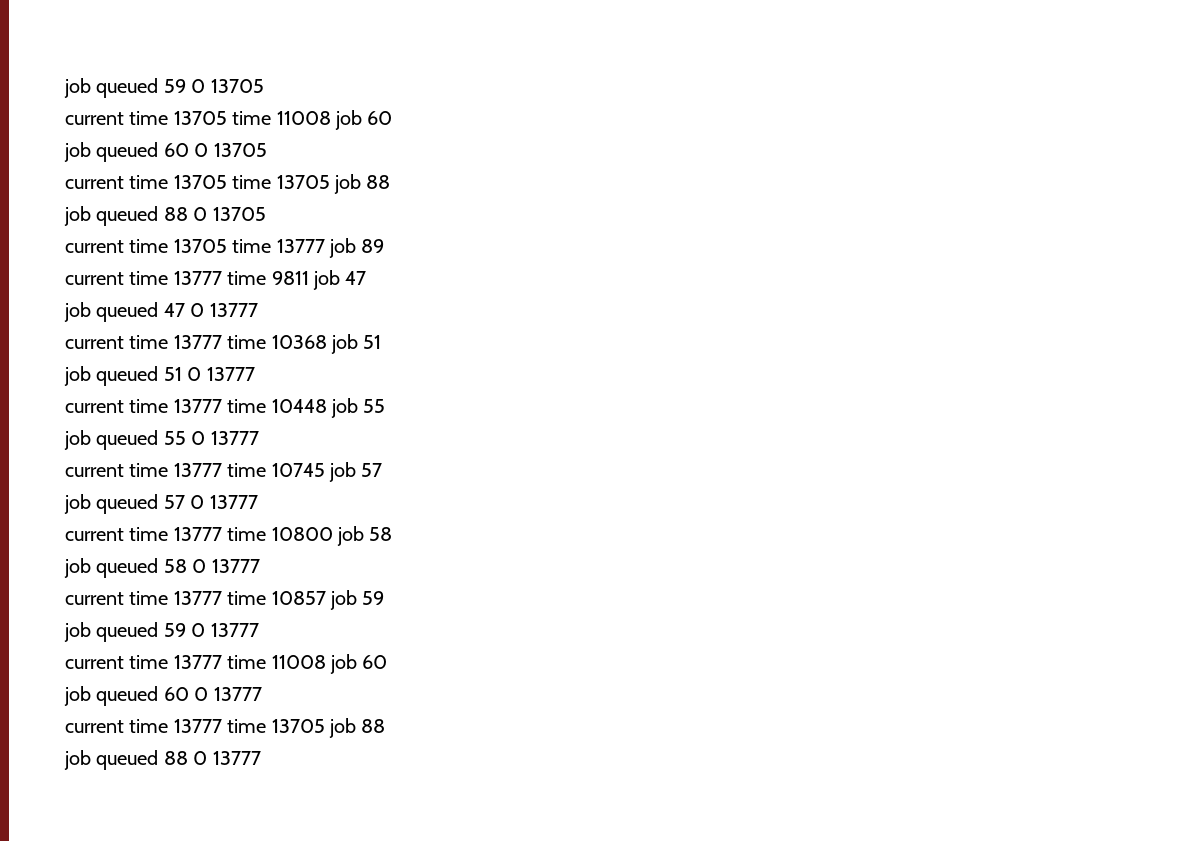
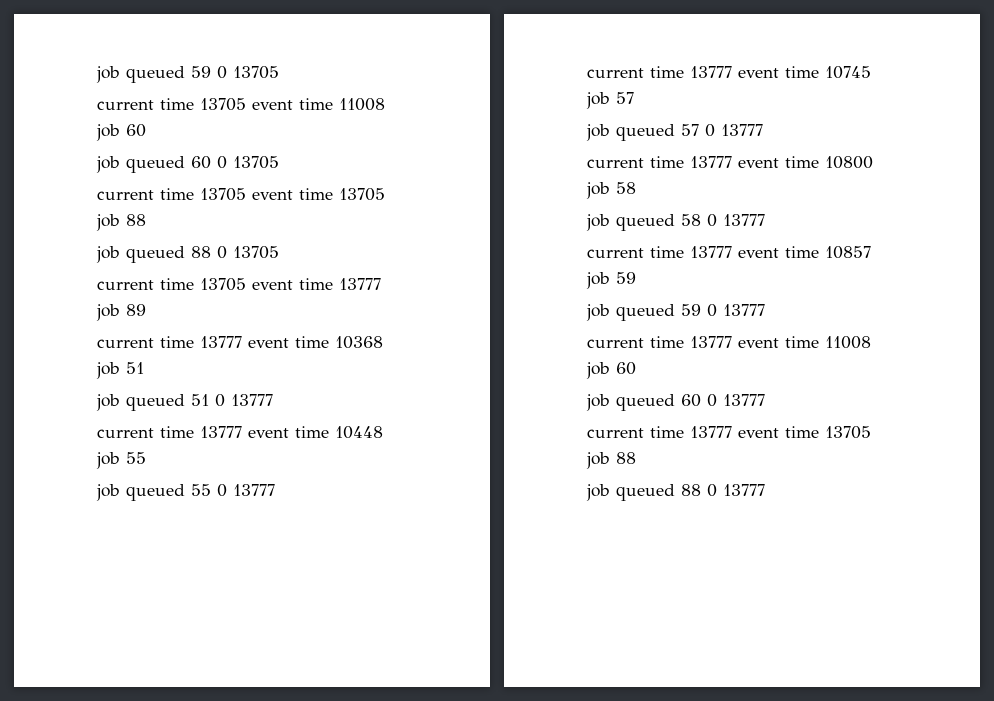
(227, 118) none -> [252,100,293,110] event
(227, 182) none -> [252,190,293,200] event
(227, 246) none -> [252,280,293,290] event
[227,270,367,290] [64,302,258,322] [65,335,222,349] time 9811 job 47 // job queued 47 0 13777 // current time 13777 -> [248,338,289,348] event
(222, 406) none -> [248,428,289,438] event
(222, 470) none -> [738,68,779,78] event
(222, 534) none -> [738,158,779,168] event
(222, 598) none -> [738,248,779,258] event
(222, 662) none -> [738,338,779,348] event
(222, 726) none -> [738,428,779,438] event

